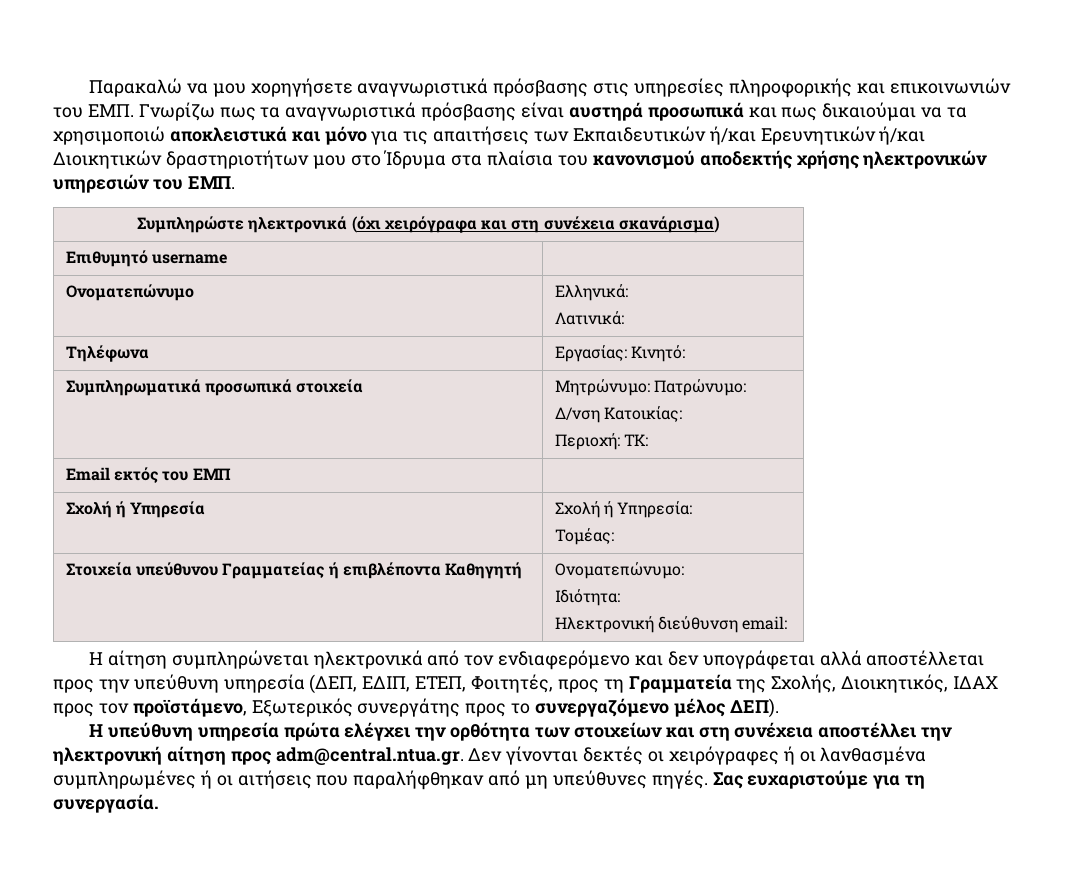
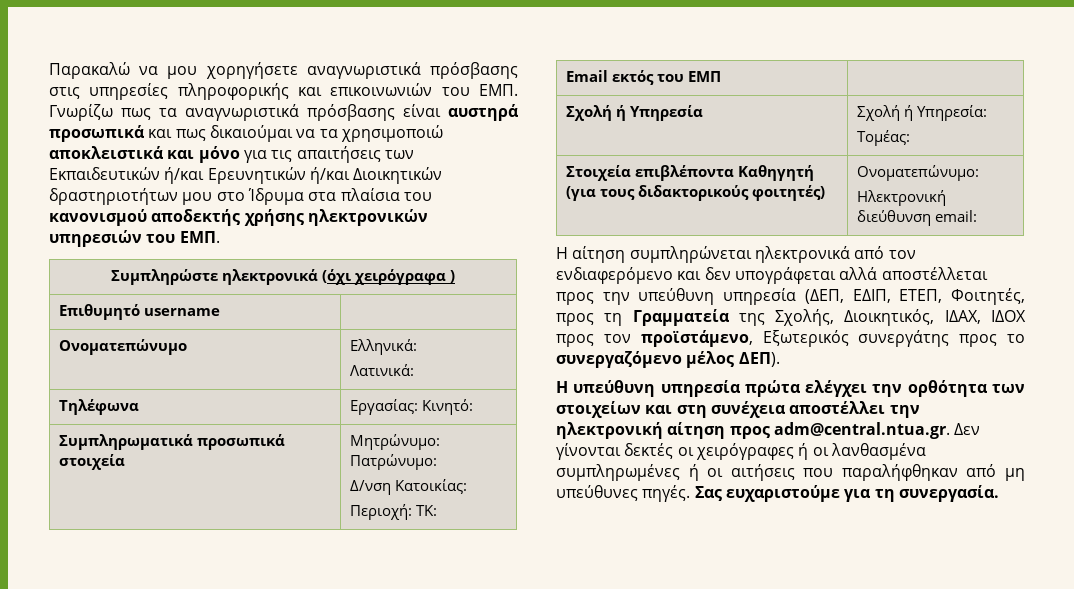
[481,216,721,233] και στη συνέχεια σκανάρισμα) -> [450,270,455,283] )
[135,562,339,579] υπεύθυνου Γραμματείας ή -> (632, 173) none
(523, 570) none -> [566,185,826,201] (για τους διδακτορικούς φοιτητές)
[554,589,620,606] // Ιδιότητα: -> (980, 173) none
[953,676,999,689] ΙΔΑΧ -> [944,310,1026,324] ΙΔΑΧ, ΙΔΟΧ

